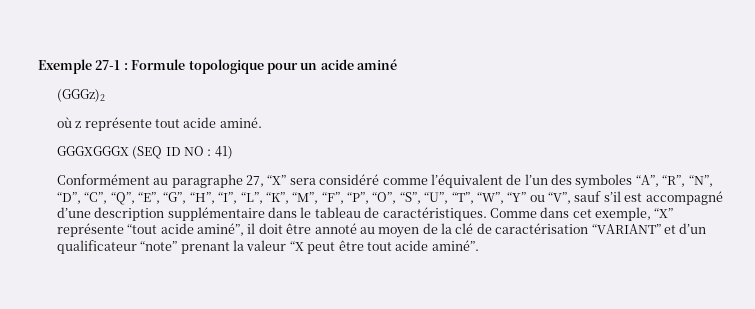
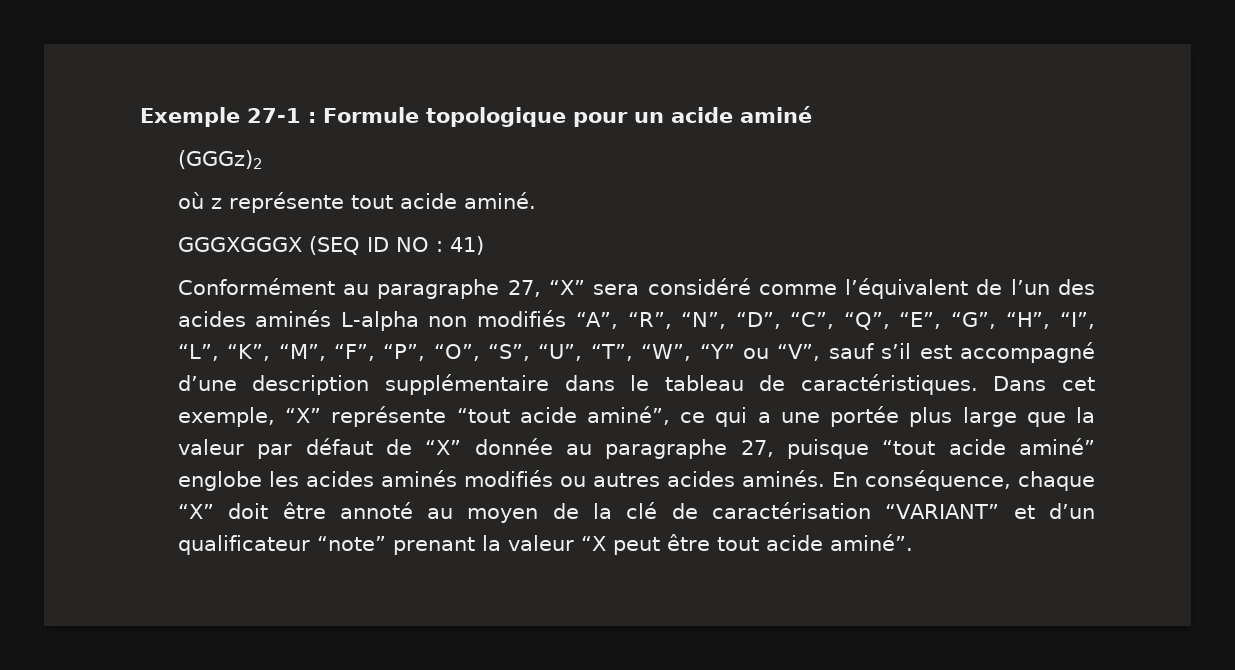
[575,174,633,189] symboles -> [177,310,566,331] acides aminés L-alpha non modifiés
[489,207,570,218] Comme dans -> [993,376,1047,391] Dans
[247,223,256,234] il -> [680,406,1095,427] [177,438,1095,459] [177,470,1095,491] [177,504,214,519] ce qui a une portée plus large que la valeur par défaut de “X” donnée au paragraphe 27, puisque “tout acide aminé” englobe les acides aminés modifiés ou autres acides aminés. En conséquence, chaque “X”

